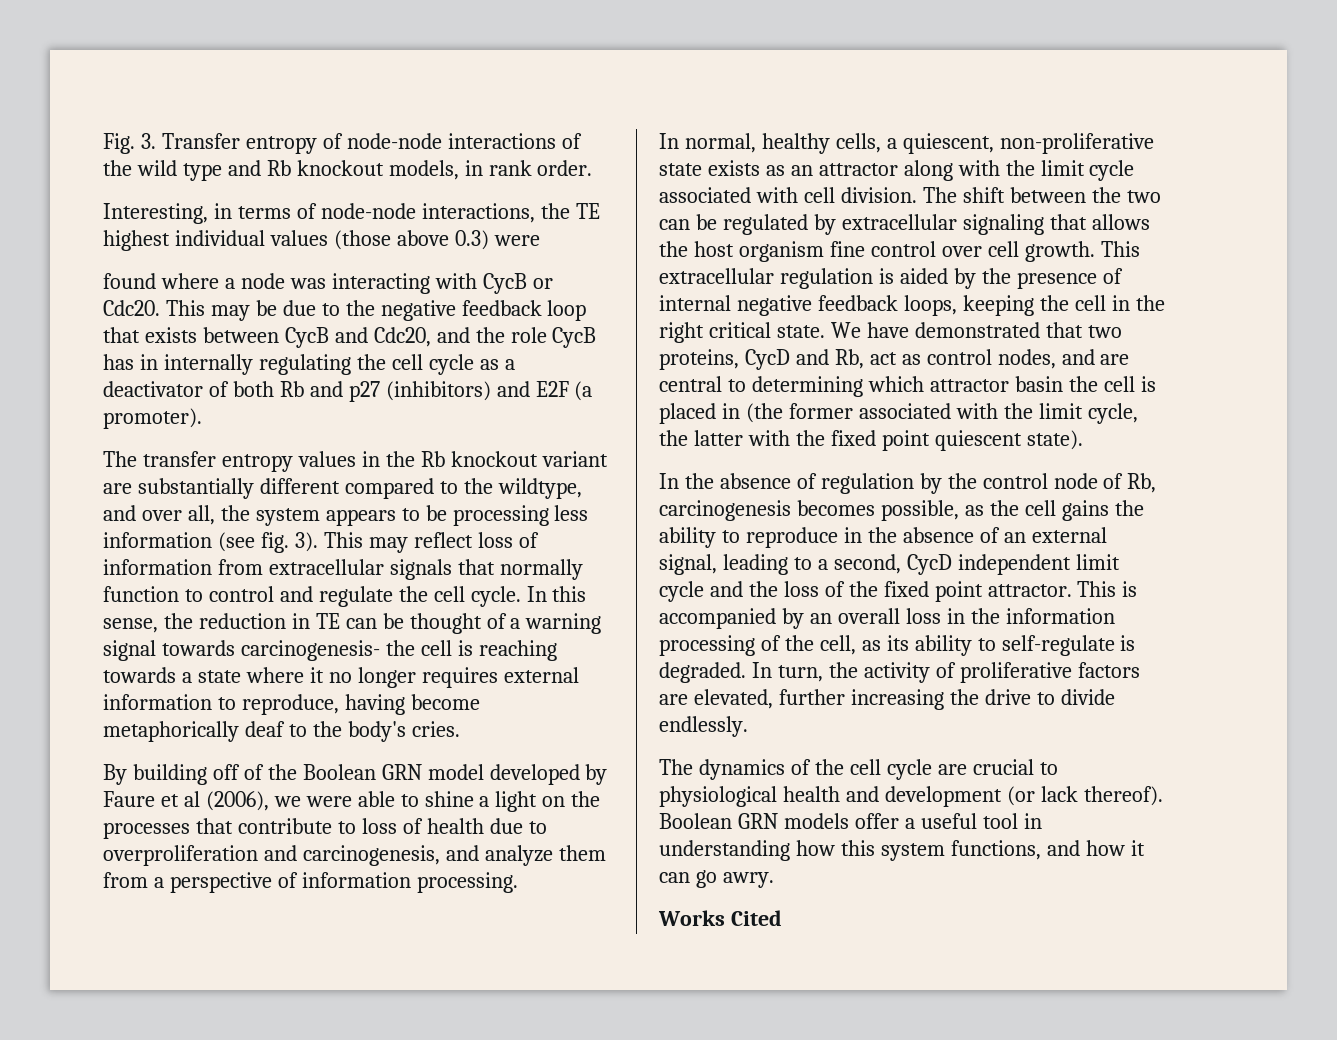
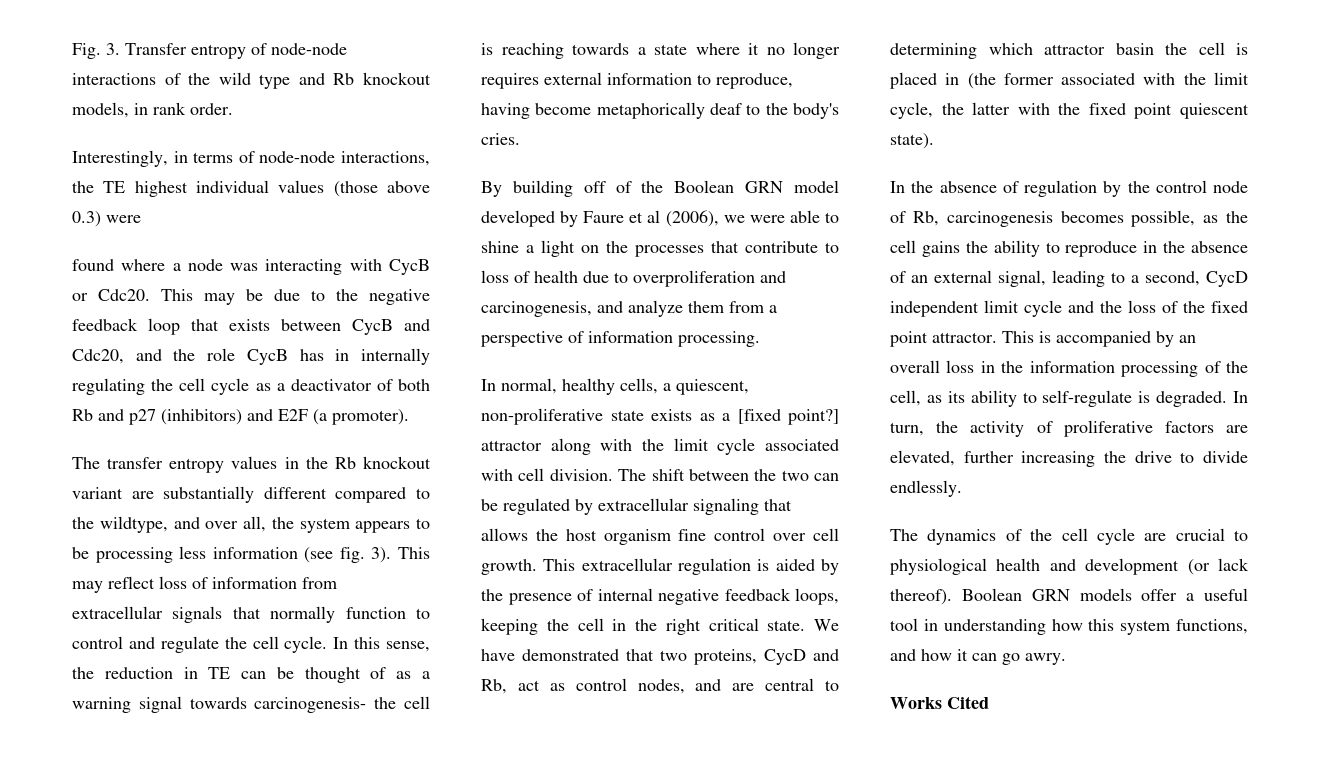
[103,203,208,224] Interesting, -> [72,150,168,167] Interestingly,
(507, 621) none -> [396,671,412,679] as
[790,165,813,176] an -> [722,409,839,425] a [fixed point?]

